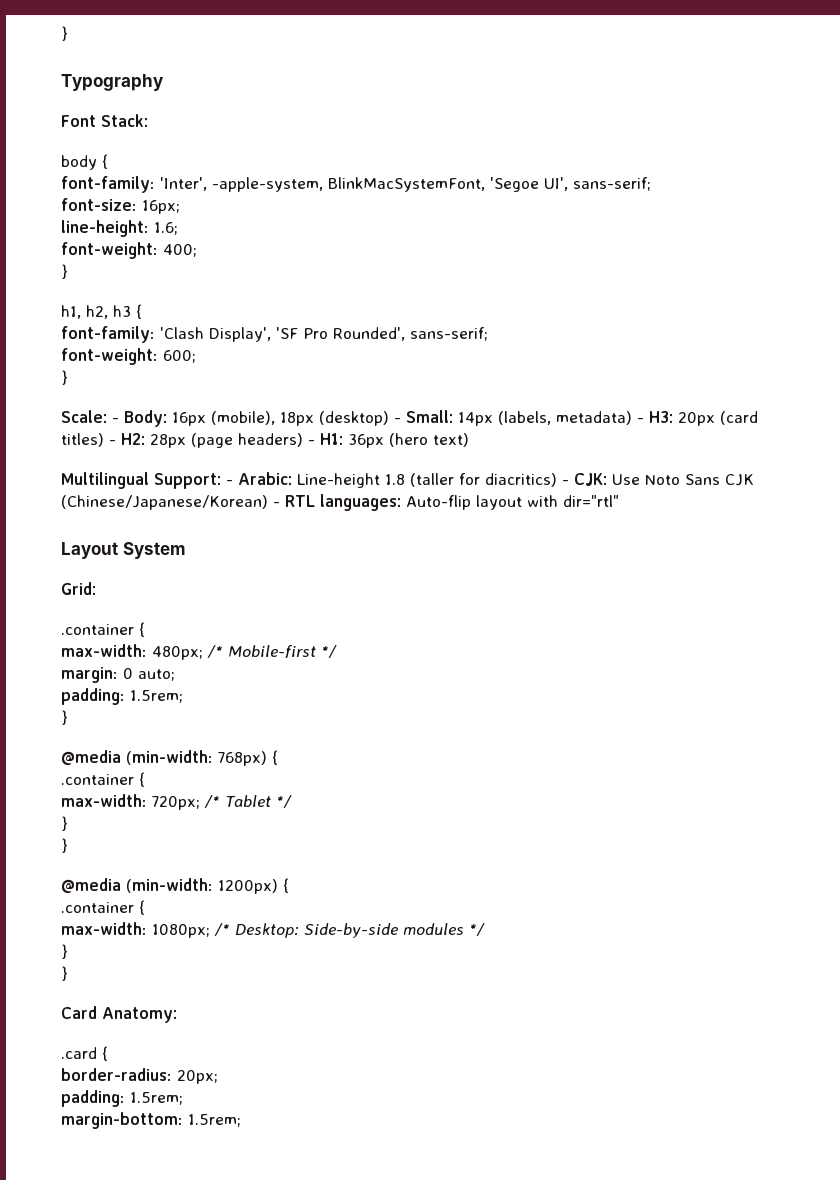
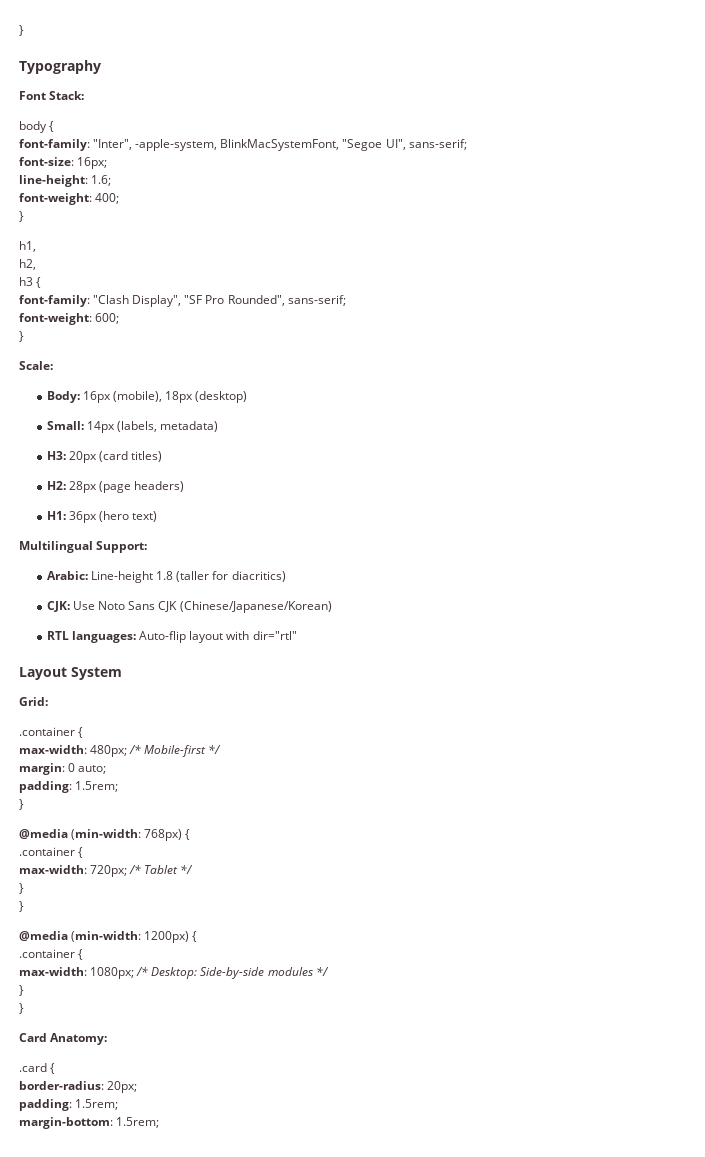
[160,177,207,191] 'Inter', -> [93,139,133,150] "Inter",
[490,177,568,192] 'Segoe UI', -> [342,139,406,151] "Segoe UI",
(81, 312) none -> (36, 246) //
(108, 312) none -> (36, 264) //
[160,327,405,342] 'Clash Display', 'SF Pro Rounded', -> [93,295,285,307] "Clash Display", "SF Pro Rounded",
[112,418,119,423] - -> (53, 365) //
[394,418,401,423] - -> (248, 397) //
[637,418,644,423] - -> (219, 426) //
[109,440,116,445] - -> (163, 456) //
[308,440,315,445] - -> (185, 486) //
[226,480,233,485] - -> (148, 547) //
[562,480,569,485] - -> (286, 576) //
[273,502,280,507] - -> (332, 607) //

